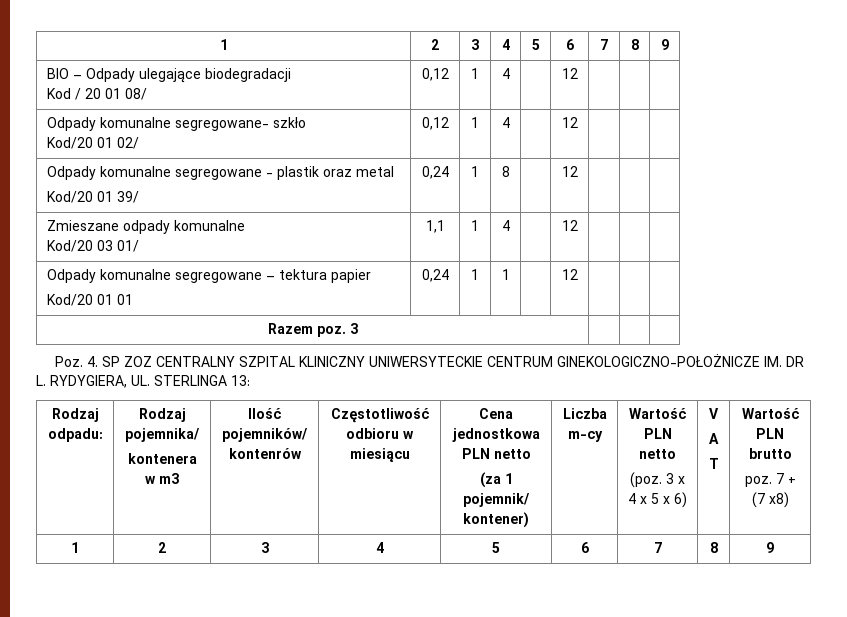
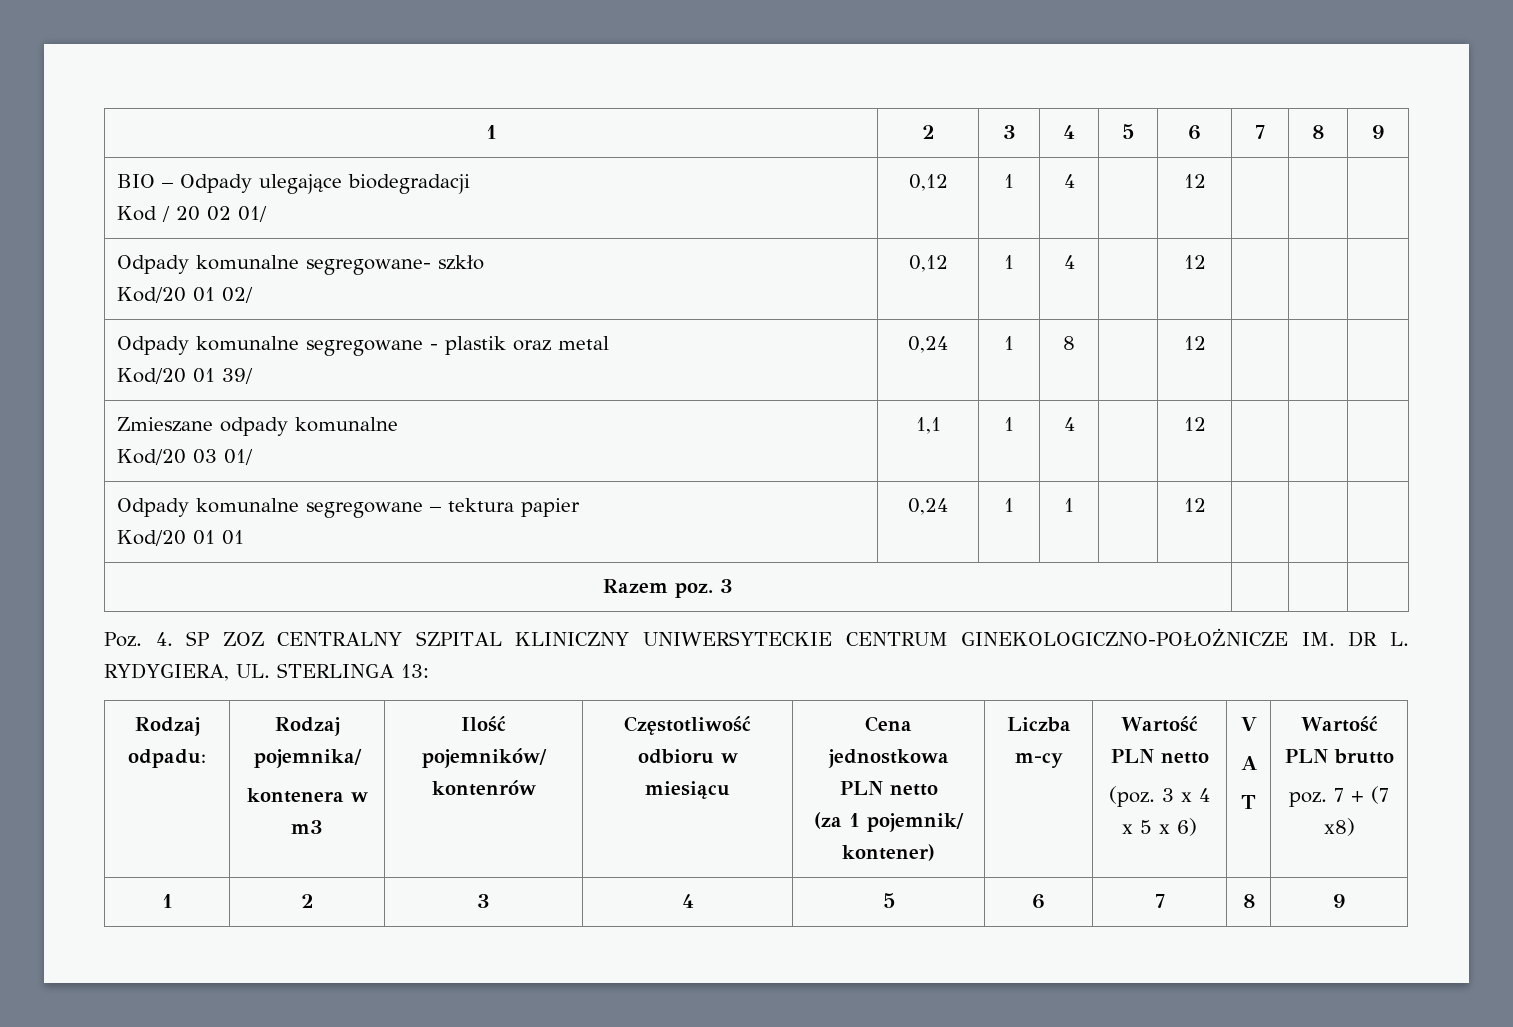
[104,88,147,100] 01 08/ -> [207,206,268,222] 02 01/

